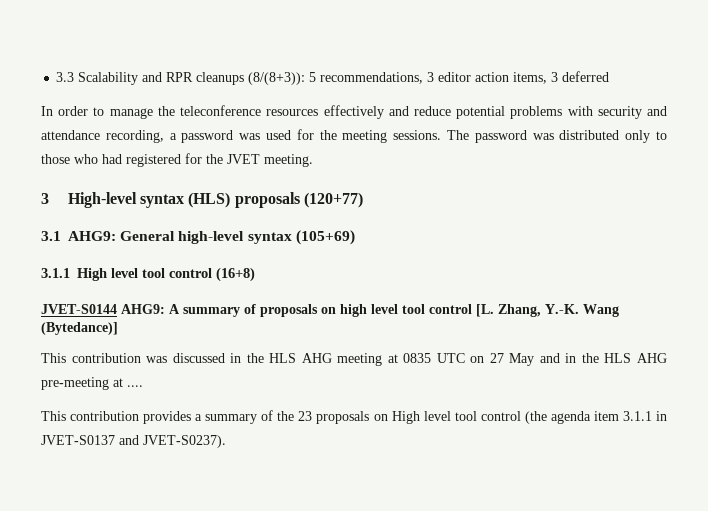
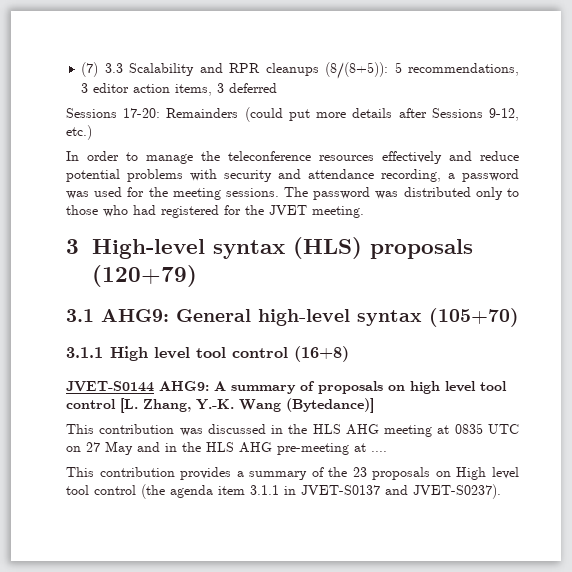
(56, 77) none -> [81,62,99,77] (7)
[248,72,306,85] (8/(8+3)): -> [325,62,389,79] (8/(8+5)):
(610, 76) none -> [66,107,519,122] [66,125,92,140] // Sessions 17-20: Remainders (could put more details after Sessions 9-12, etc.)
[303,192,363,208] (120+77) -> [92,265,198,287] (120+79)
[295,230,355,245] (105+69) -> [429,308,519,327] (105+70)

